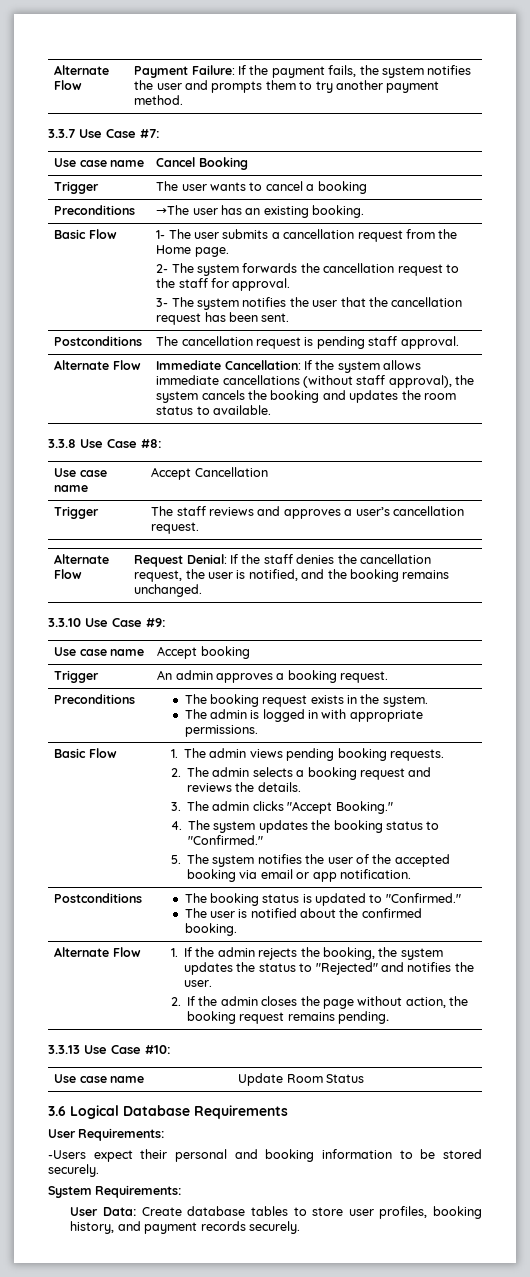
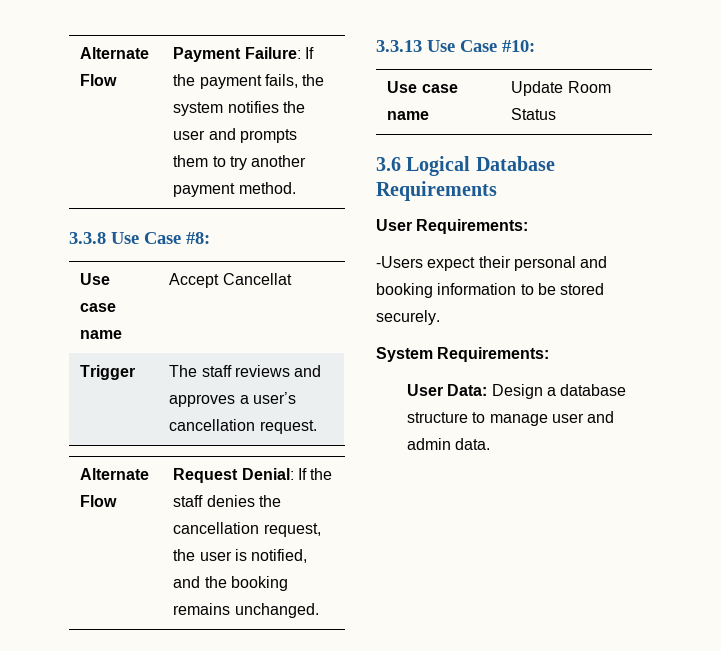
[48,129,160,138] [54,158,145,167] [156,157,248,170] [54,181,100,194] [156,181,367,194] [54,205,136,215] [156,205,365,218] [54,229,117,239] [156,229,458,242] [156,245,229,257] [156,263,459,276] [156,278,291,291] [156,297,463,310] [156,312,290,325] [54,336,143,346] [156,336,459,349] [54,360,141,370] [156,360,422,373] [156,375,475,388] [156,390,456,403] [156,405,272,415] // 3.3.7 Use Case #7: // Use case name | Cancel Booking // Trigger | The user wants to cancel a booking // Preconditions | →The user has an existing booking. // Basic Flow | 1- The user submits a cancellation request from the Home page. // 2- The system forwards the cancellation request to the staff for approval. // 3- The system notifies the user that the cancellation request has been sent. // Postconditions | The cancellation request is pending staff approval. // Alternate Flow | Immediate Cancellation: If the system allows immediate cancellations (without staff approval), the system cancels the booking and updates the room status to available. -> (296, 188) none
[194,467,268,477] Cancellation -> [222,273,292,285] Cancellat
[48,618,166,627] [54,647,145,656] [157,646,250,659] [54,670,100,683] [157,670,389,683] [54,694,136,704] [184,694,428,707] [184,709,423,722] [184,725,258,737] [54,748,117,758] [170,748,444,761] [170,767,432,780] [187,782,301,792] [170,801,393,814] [170,820,440,833] [188,835,264,845] [170,854,450,867] [187,869,411,882] [54,893,143,903] [184,893,461,906] [184,908,422,918] [184,923,237,936] [54,947,141,957] [170,947,443,960] [184,962,474,975] [184,980,213,987] [170,996,469,1009] [187,1011,390,1024] // 3.3.10 Use Case #9: // Use case name | Accept booking // Trigger | An admin approves a booking request. // Preconditions | The booking request exists in the system. // The admin is logged in with appropriate permissions. // Basic Flow | 1. The admin views pending booking requests. // 2. The admin selects a booking request and reviews the details. // 3. The admin clicks "Accept Booking." // 4. The system updates the booking status to "Confirmed." // 5. The system notifies the user of the accepted booking via email or app notification. // Postconditions | The booking status is updated to "Confirmed." // The user is notified about the confirmed booking. // Alternate Flow | 1. If the admin rejects the booking, the system updates the status to "Rejected" and notifies the user. // 2. If the admin closes the page without action, the booking request remains pending. -> (319, 610) none
[141,1206,482,1219] [70,1221,300,1234] Create database tables to store user profiles, booking history, and payment records securely. -> [491,384,627,399] [406,411,615,426] [406,438,491,450] Design a database structure to manage user and admin data.

